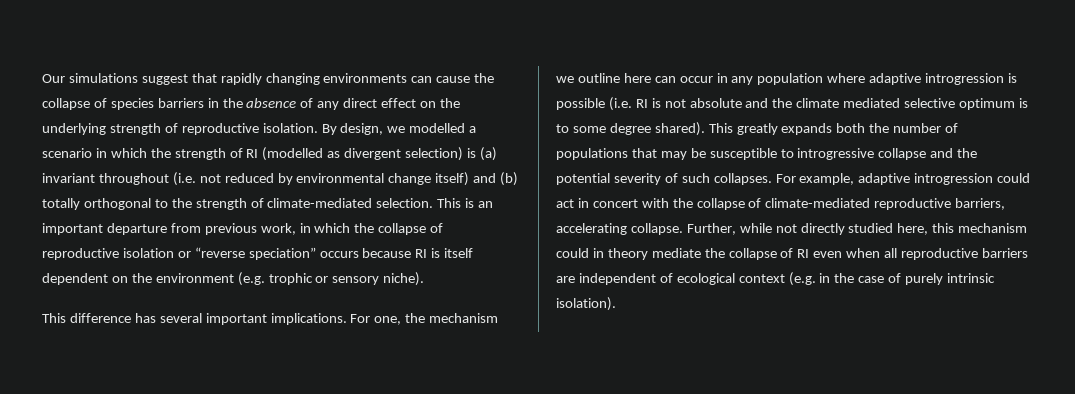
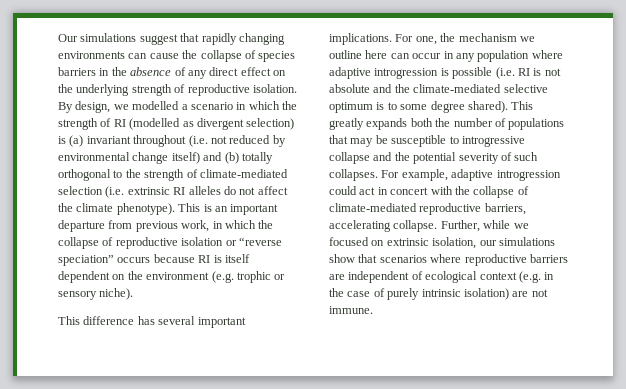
[376,198,434,208] selection. -> [58,186,288,198] [58,203,175,215] selection (i.e. extrinsic RI alleles do not affect the climate phenotype).
[796,98,901,108] climate mediated -> [413,84,502,93] climate-mediated
[775,223,1028,235] [556,248,898,260] not directly studied here, this mechanism could in theory mediate the collapse of RI even when all -> [513,223,529,229] [329,237,555,249] [329,254,462,263] we focused on extrinsic isolation, our simulations show that scenarios where
[556,297,616,311] isolation). -> [463,288,548,300] [329,306,373,314] isolation) are not immune.

